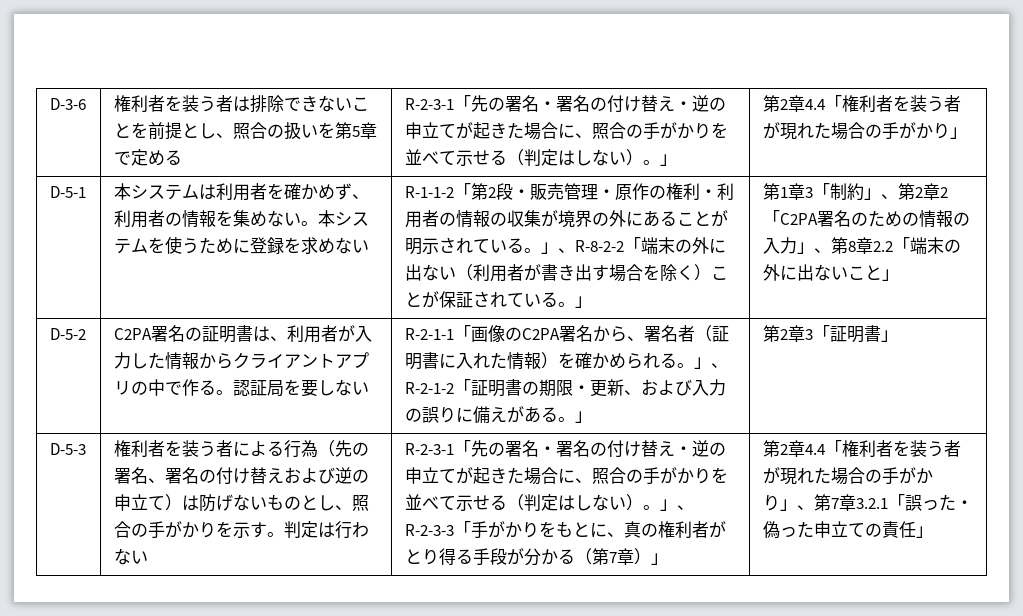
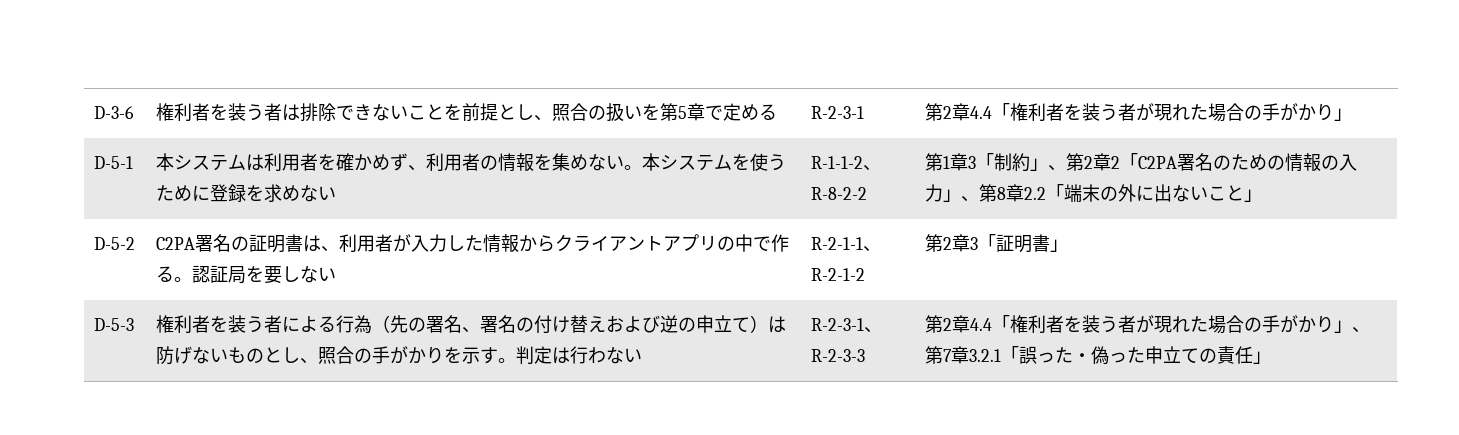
[453,95,726,113] [404,122,728,140] [404,149,677,166] 「先の署名・署名の付け替え・逆の申立てが起きた場合に、照合の手がかりを並べて示せる（判定はしない）。」 -> (865, 112) none
[453,183,734,200] [404,210,728,228] [404,237,726,255] [404,264,728,282] [404,291,592,308] 「第2段・販売管理・原作の権利・利用者の情報の収集が境界の外にあることが明示されている。」、R-8-2-2「端末の外に出ない（利用者が書き出す場合を除く）ことが保証されている。」 -> [863,165,882,171] [811,187,868,200] 、R-8-2-2
[453,325,729,342] [404,352,728,370] [404,379,726,397] [404,406,592,424] 「画像のC2PA署名から、署名者（証明書に入れた情報）を確かめられる。」、R-2-1-2「証明書の期限・更新、および入力の誤りに備えがある。」 -> [863,246,882,252] [811,268,866,281] 、R-2-1-2
[453,440,726,458] [404,467,728,485] [404,494,694,511] [404,521,726,539] [404,548,668,566] 「先の署名・署名の付け替え・逆の申立てが起きた場合に、照合の手がかりを並べて示せる（判定はしない）。」、R-2-3-3「手がかりをもとに、真の権利者がとり得る手段が分かる（第7章）」 -> [864,327,883,333] [811,349,866,362] 、R-2-3-3

